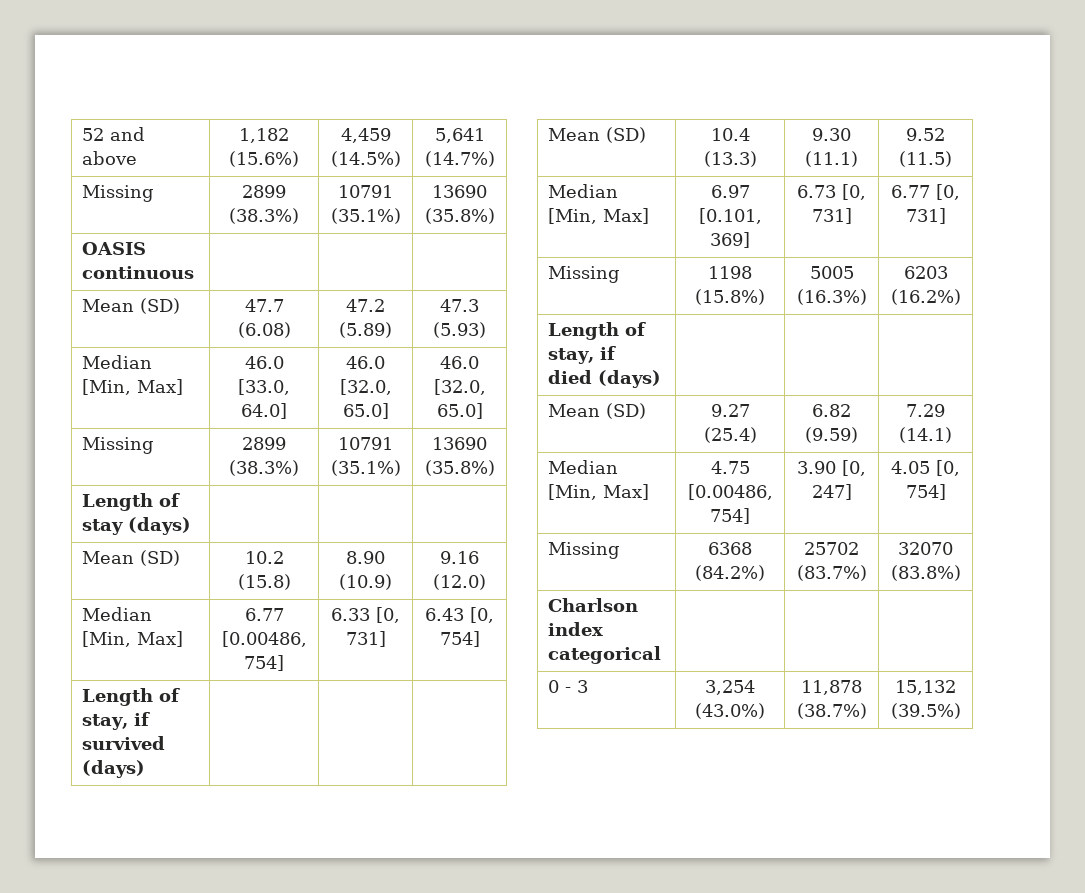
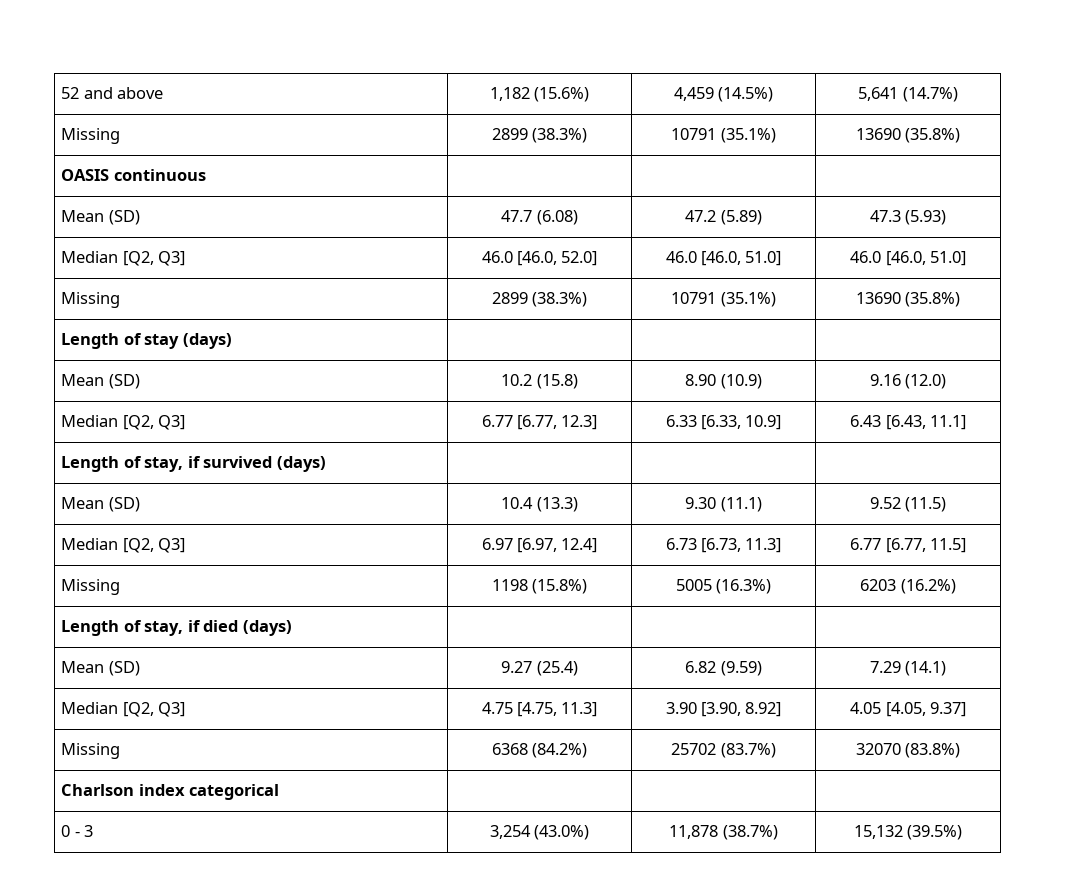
[82,379,184,395] [244,356,284,369] [238,379,290,395] [241,403,287,419] [346,356,385,369] [339,379,392,395] [342,403,389,419] [440,356,479,369] [433,379,486,395] [436,403,483,419] [Min, Max] | 46.0 [33.0, 64.0] | 46.0 [32.0, 65.0] | 46.0 [32.0, 65.0] -> [122,251,186,266] [481,251,598,266] [665,251,782,266] [850,251,966,266] [Q2, Q3] | 46.0 [46.0, 52.0] | 46.0 [46.0, 51.0] | 46.0 [46.0, 51.0]
[82,631,184,647] [244,608,284,621] [221,631,307,647] [244,655,284,671] [Min, Max] | 6.77 [0.00486, 754] -> [122,415,186,430] [481,415,598,430] [Q2, Q3] | 6.77 [6.77, 12.3]
[376,607,400,623] [345,631,386,647] [0, 731] -> [700,415,782,430] [6.33, 10.9]
[470,607,494,623] [439,631,480,647] [0, 754] -> [885,415,966,430] [6.43, 11.1]
[548,208,650,224] [Min, Max] -> [122,538,186,553] [Q2, Q3]
[698,208,762,224] [710,232,750,248] [0.101, 369] -> [517,538,598,553] [6.97, 12.4]
[842,184,866,200] [811,208,852,224] [891,184,960,200] [905,208,946,224] [0, 731] | 6.77 [0, 731] -> [700,538,782,553] [850,538,966,553] [6.73, 11.3] | 6.77 [6.77, 11.5]
[548,484,650,500] [Min, Max] -> [122,702,186,717] [Q2, Q3]
[687,484,773,500] [710,508,750,524] [0.00486, 754] -> [517,702,598,717] [4.75, 11.3]
[842,460,866,476] [811,484,852,500] [0, 247] -> [700,702,782,717] [3.90, 8.92]
[936,460,960,476] [905,484,946,500] [0, 754] -> [885,702,966,717] [4.05, 9.37]

